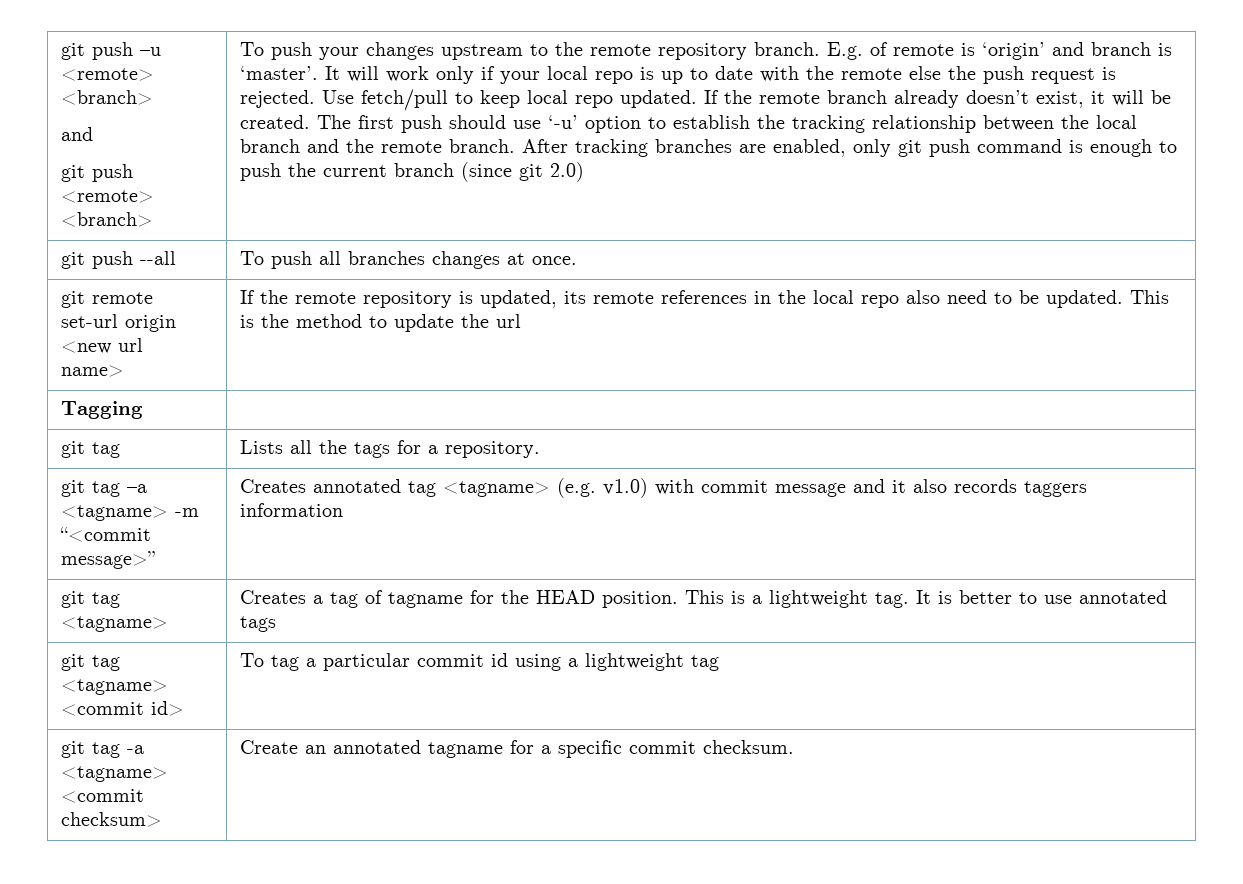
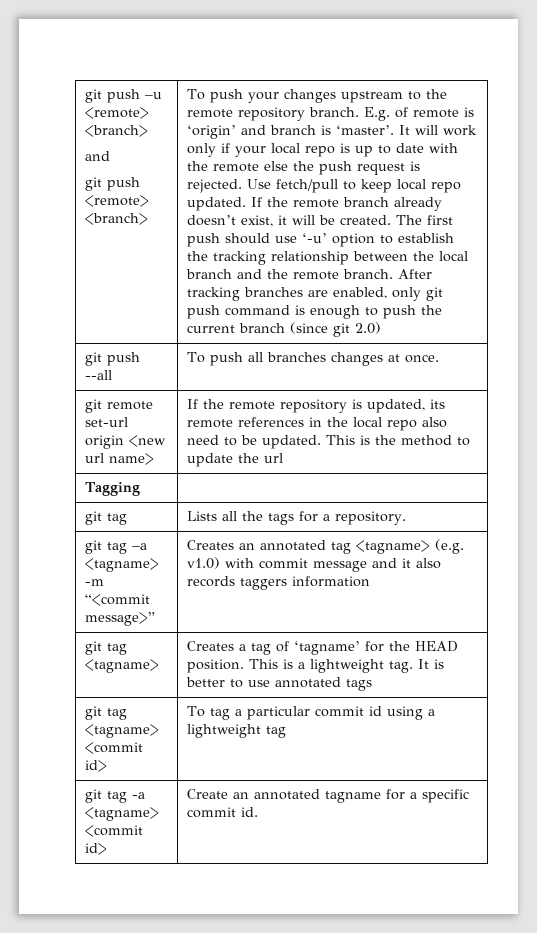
(307, 486) none -> [238,543,255,550] an
[388,592,464,608] tagname -> [293,641,360,655] ‘tagname’
[61,812,163,827] checksum> -> [84,843,107,855] id>
[703,740,795,754] checksum. -> [240,807,258,817] id.

